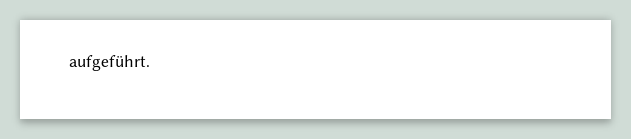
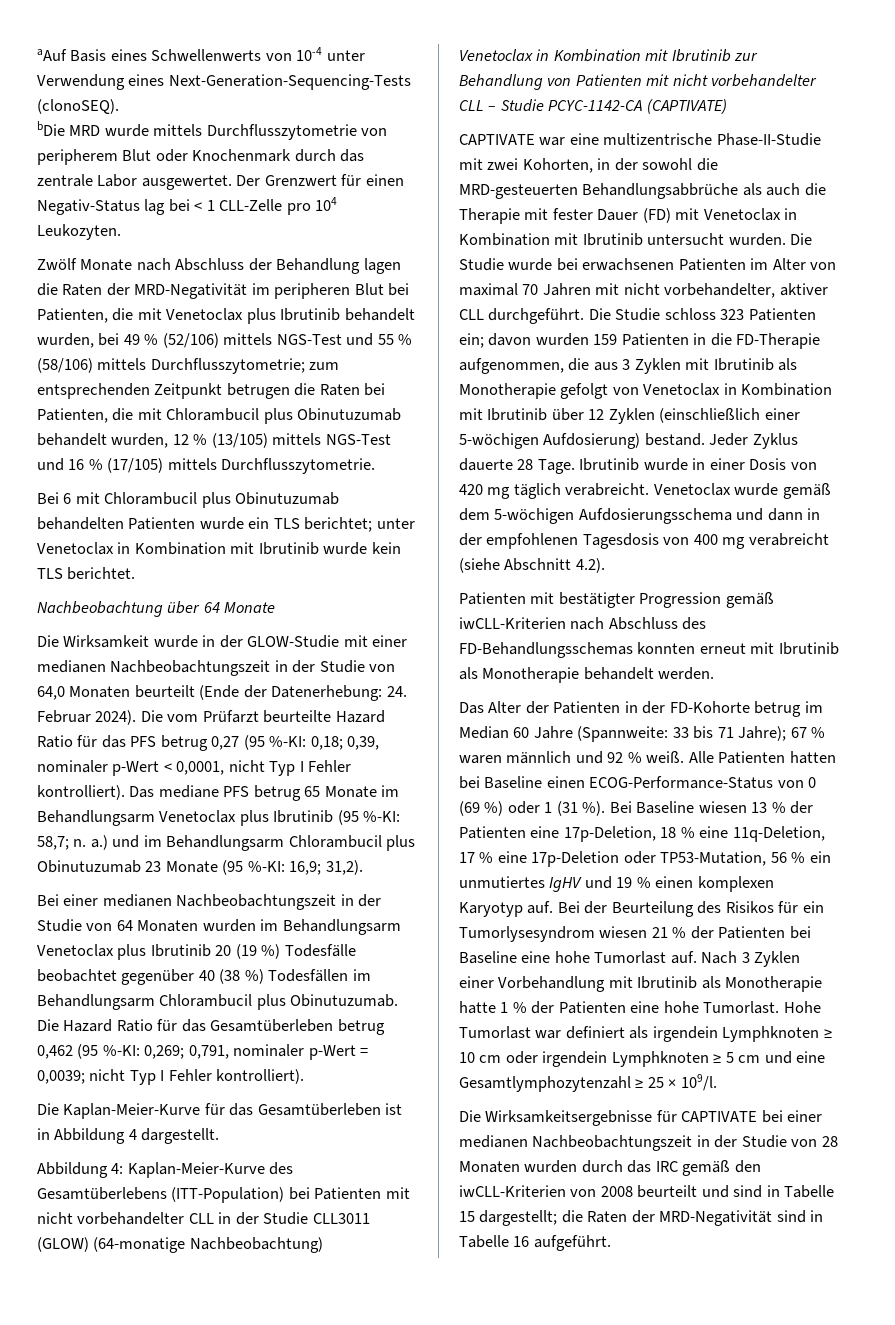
(69, 63) none -> [37,47,365,62] [37,74,411,90] [37,99,119,114] [37,121,388,140] [37,149,365,165] [37,174,404,190] [37,197,338,215] [37,224,121,240] [37,258,401,274] [37,283,410,299] [37,308,415,324] [37,333,413,348] [37,358,340,374] [37,383,386,399] [37,408,402,424] [37,433,391,448] [37,458,376,474] [37,492,340,508] [37,517,415,532] [37,542,401,555] [37,567,136,580] [37,601,276,617] [37,635,408,648] [37,660,396,676] [37,685,407,701] [37,710,385,725] [37,735,380,751] [37,760,352,776] [37,785,400,801] [37,810,401,826] [37,835,416,851] [37,860,363,875] [37,894,382,910] [37,919,401,935] [37,944,356,960] [37,969,371,985] [37,994,399,1010] [37,1019,385,1035] [37,1044,369,1060] [37,1069,305,1085] [37,1103,403,1119] [37,1128,220,1144] [37,1162,294,1178] [37,1187,410,1203] [37,1212,370,1225] [37,1237,323,1253] [459,49,759,62] [459,74,818,90] [459,99,727,114] [459,133,821,146] [459,158,718,173] [459,183,826,199] [459,208,798,224] [459,233,813,246] [459,258,837,271] [459,283,828,298] [459,308,816,324] [459,333,821,349] [459,358,798,374] [459,383,833,399] [459,408,800,424] [459,433,798,449] [459,458,817,474] [459,483,831,499] [459,508,821,524] [459,533,829,549] [459,558,605,573] [459,592,774,608] [459,617,707,630] [459,642,839,658] [459,667,715,683] [459,701,823,717] [459,726,826,742] [459,751,836,764] [459,776,817,789] [459,801,814,816] [459,826,825,842] [459,851,831,867] [459,876,774,892] [459,901,824,917] [459,926,811,942] [459,951,801,967] [459,976,823,992] [459,1001,821,1014] [459,1026,832,1042] [459,1051,826,1067] [459,1074,717,1092] [459,1110,823,1126] [459,1135,838,1151] [459,1160,761,1176] [459,1185,835,1198] [459,1210,824,1226] [459,1235,530,1248] aAuf Basis eines Schwellenwerts von 10-4 unter Verwendung eines Next-Generation-Sequencing-Tests (clonoSEQ). // bDie MRD wurde mittels Durchflusszytometrie von peripherem Blut oder Knochenmark durch das zentrale Labor ausgewertet. Der Grenzwert für einen Negativ-Status lag bei < 1 CLL-Zelle pro 104 Leukozyten. // Zwölf Monate nach Abschluss der Behandlung lagen die Raten der MRD-Negativität im peripheren Blut bei Patienten, die mit Venetoclax plus Ibrutinib behandelt wurden, bei 49 % (52/106) mittels NGS-Test und 55 % (58/106) mittels Durchflusszytometrie; zum entsprechenden Zeitpunkt betrugen die Raten bei Patienten, die mit Chlorambucil plus Obinutuzumab behandelt wurden, 12 % (13/105) mittels NGS-Test und 16 % (17/105) mittels Durchflusszytometrie. // Bei 6 mit Chlorambucil plus Obinutuzumab behandelten Patienten wurde ein TLS berichtet; unter Venetoclax in Kombination mit Ibrutinib wurde kein TLS berichtet. // Nachbeobachtung über 64 Monate // Die Wirksamkeit wurde in der GLOW-Studie mit einer medianen Nachbeobachtungszeit in der Studie von 64,0 Monaten beurteilt (Ende der Datenerhebung: 24. Februar 2024). Die vom Prüfarzt beurteilte Hazard Ratio für das PFS betrug 0,27 (95 %-KI: 0,18; 0,39, nominaler p-Wert < 0,0001, nicht Typ I Fehler kontrolliert). Das mediane PFS betrug 65 Monate im Behandlungsarm Venetoclax plus Ibrutinib (95 %-KI: 58,7; n. a.) und im Behandlungsarm Chlorambucil plus Obinutuzumab 23 Monate (95 %-KI: 16,9; 31,2). // Bei einer medianen Nachbeobachtungszeit in der Studie von 64 Monaten wurden im Behandlungsarm Venetoclax plus Ibrutinib 20 (19 %) Todesfälle beobachtet gegenüber 40 (38 %) Todesfällen im Behandlungsarm Chlorambucil plus Obinutuzumab. Die Hazard Ratio für das Gesamtüberleben betrug 0,462 (95 %-KI: 0,269; 0,791, nominaler p-Wert = 0,0039; nicht Typ I Fehler kontrolliert). // Die Kaplan-Meier-Kurve für das Gesamtüberleben ist in Abbildung 4 dargestellt. // Abbildung 4: Kaplan-Meier-Kurve des Gesamtüberlebens (ITT-Population) bei Patienten mit nicht vorbehandelter CLL in der Studie CLL3011 (GLOW) (64-monatige Nachbeobachtung) // Venetoclax in Kombination mit Ibrutinib zur Behandlung von Patienten mit nicht vorbehandelter CLL – Studie PCYC-1142-CA (CAPTIVATE) // CAPTIVATE war eine multizentrische Phase-II-Studie mit zwei Kohorten, in der sowohl die MRD-gesteuerten Behandlungsabbrüche als auch die Therapie mit fester Dauer (FD) mit Venetoclax in Kombination mit Ibrutinib untersucht wurden. Die Studie wurde bei erwachsenen Patienten im Alter von maximal 70 Jahren mit nicht vorbehandelter, aktiver CLL durchgeführt. Die Studie schloss 323 Patienten ein; davon wurden 159 Patienten in die FD-Therapie aufgenommen, die aus 3 Zyklen mit Ibrutinib als Monotherapie gefolgt von Venetoclax in Kombination mit Ibrutinib über 12 Zyklen (einschließlich einer 5-wöchigen Aufdosierung) bestand. Jeder Zyklus dauerte 28 Tage. Ibrutinib wurde in einer Dosis von 420 mg täglich verabreicht. Venetoclax wurde gemäß dem 5-wöchigen Aufdosierungsschema und dann in der empfohlenen Tagesdosis von 400 mg verabreicht (siehe Abschnitt 4.2). // Patienten mit bestätigter Progression gemäß iwCLL-Kriterien nach Abschluss des FD-Behandlungsschemas konnten erneut mit Ibrutinib als Monotherapie behandelt werden. // Das Alter der Patienten in der FD-Kohorte betrug im Median 60 Jahre (Spannweite: 33 bis 71 Jahre); 67 % waren männlich und 92 % weiß. Alle Patienten hatten bei Baseline einen ECOG-Performance-Status von 0 (69 %) oder 1 (31 %). Bei Baseline wiesen 13 % der Patienten eine 17p-Deletion, 18 % eine 11q-Deletion, 17 % eine 17p-Deletion oder TP53-Mutation, 56 % ein unmutiertes IgHV und 19 % einen komplexen Karyotyp auf. Bei der Beurteilung des Risikos für ein Tumorlysesyndrom wiesen 21 % der Patienten bei Baseline eine hohe Tumorlast auf. Nach 3 Zyklen einer Vorbehandlung mit Ibrutinib als Monotherapie hatte 1 % der Patienten eine hohe Tumorlast. Hohe Tumorlast war definiert als irgendein Lymphknoten ≥ 10 cm oder irgendein Lymphknoten ≥ 5 cm und eine Gesamtlymphozytenzahl ≥ 25 × 109/l. // Die Wirksamkeitsergebnisse für CAPTIVATE bei einer medianen Nachbeobachtungszeit in der Studie von 28 Monaten wurden durch das IRC gemäß den iwCLL-Kriterien von 2008 beurteilt und sind in Tabelle 15 dargestellt; die Raten der MRD-Negativität sind in Tabelle 16

